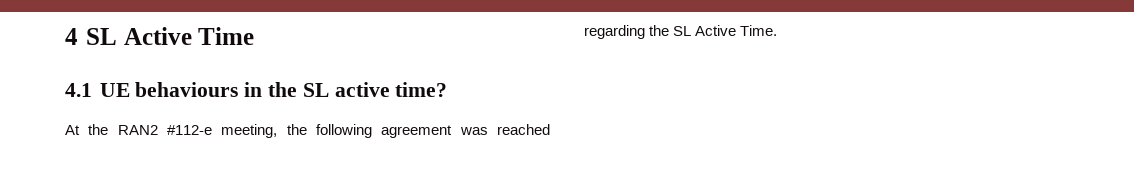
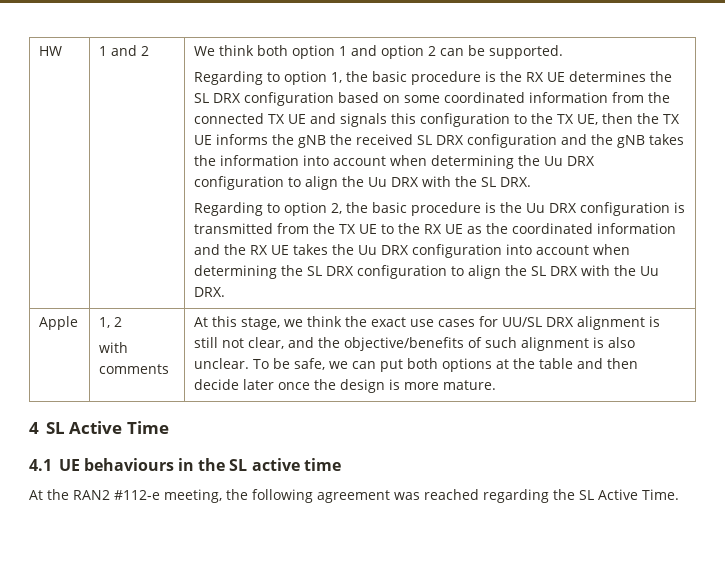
(65, 36) none -> [39,46,63,56] [99,45,150,56] [194,45,564,59] [194,71,673,85] [194,92,671,106] [194,113,681,127] [194,134,685,148] [194,155,596,169] [194,176,532,190] [194,202,686,216] [194,223,677,234] [194,244,631,258] [194,265,660,279] [194,287,226,297] [39,316,79,330] [99,317,123,328] [99,342,129,353] [99,364,170,374] [194,316,661,330] [194,337,636,351] [194,358,639,372] [194,379,497,393] HW | 1 and 2 | We think both option 1 and option 2 can be supported. // Regarding to option 1, the basic procedure is the RX UE determines the SL DRX configuration based on some coordinated information from the connected TX UE and signals this configuration to the TX UE, then the TX UE informs the gNB the received SL DRX configuration and the gNB takes the information into account when determining the Uu DRX configuration to align the Uu DRX with the SL DRX. // Regarding to option 2, the basic procedure is the Uu DRX configuration is transmitted from the TX UE to the RX UE as the coordinated information and the RX UE takes the Uu DRX configuration into account when determining the SL DRX configuration to align the SL DRX with the Uu DRX. // Apple | 1, 2 // with comments | At this stage, we think the exact use cases for UU/SL DRX alignment is still not clear, and the objective/benefits of such alignment is also unclear. To be safe, we can put both options at the table and then decide later once the design is more mature. //
[395,82,448,97] time? -> [303,458,341,471] time

